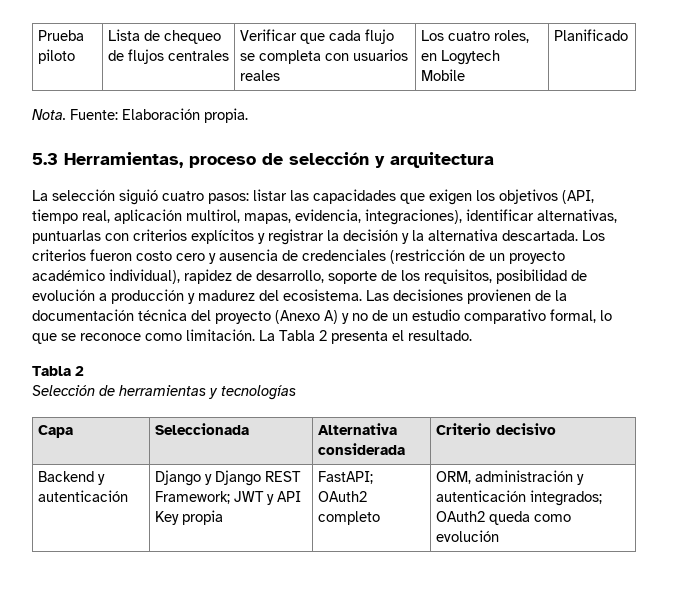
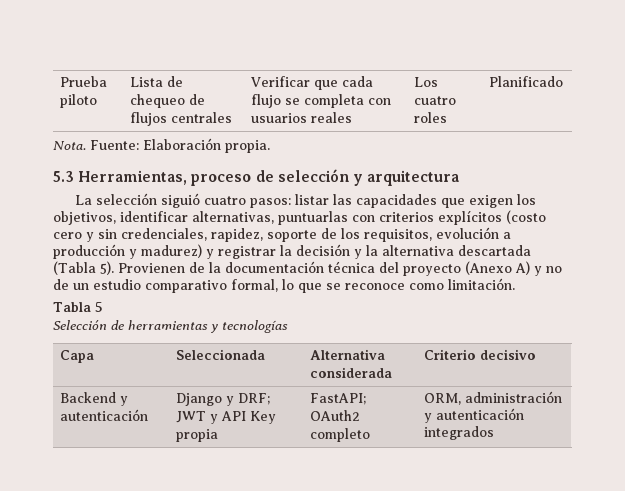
[493,30,529,43] [420,50,500,65] [420,69,465,81] roles, en Logytech Mobile -> [413,112,447,123] roles
[499,189,594,204] [32,209,462,225] objetivos (API, tiempo real, aplicación multirol, mapas, evidencia, integraciones), -> [53,211,116,225] objetivos,
(254, 236) none -> [506,210,546,224] [53,227,511,242] [53,244,202,259] (costo cero y sin credenciales, rapidez, soporte de los requisitos, evolución a producción y madurez)
[502,230,605,241] [32,249,565,264] [32,269,587,284] [32,289,531,304] descartada. Los criterios fueron costo cero y ausencia de credenciales (restricción de un proyecto académico individual), rapidez de desarrollo, soporte de los requisitos, posibilidad de evolución a producción y madurez del ecosistema. Las decisiones provienen -> [458,245,531,256] [53,261,185,275] descartada (Tabla 5). Provienen
[259,330,472,344] [32,366,84,376] La Tabla 2 presenta el resultado. // Tabla 2 -> [53,302,103,312] // Tabla 5
[214,470,301,486] [154,491,230,504] Django REST Framework; -> [237,393,270,405] DRF;
[529,490,602,506] [435,511,571,525] [435,530,499,542] integrados; OAuth2 queda como evolución -> [423,426,494,440] integrados

